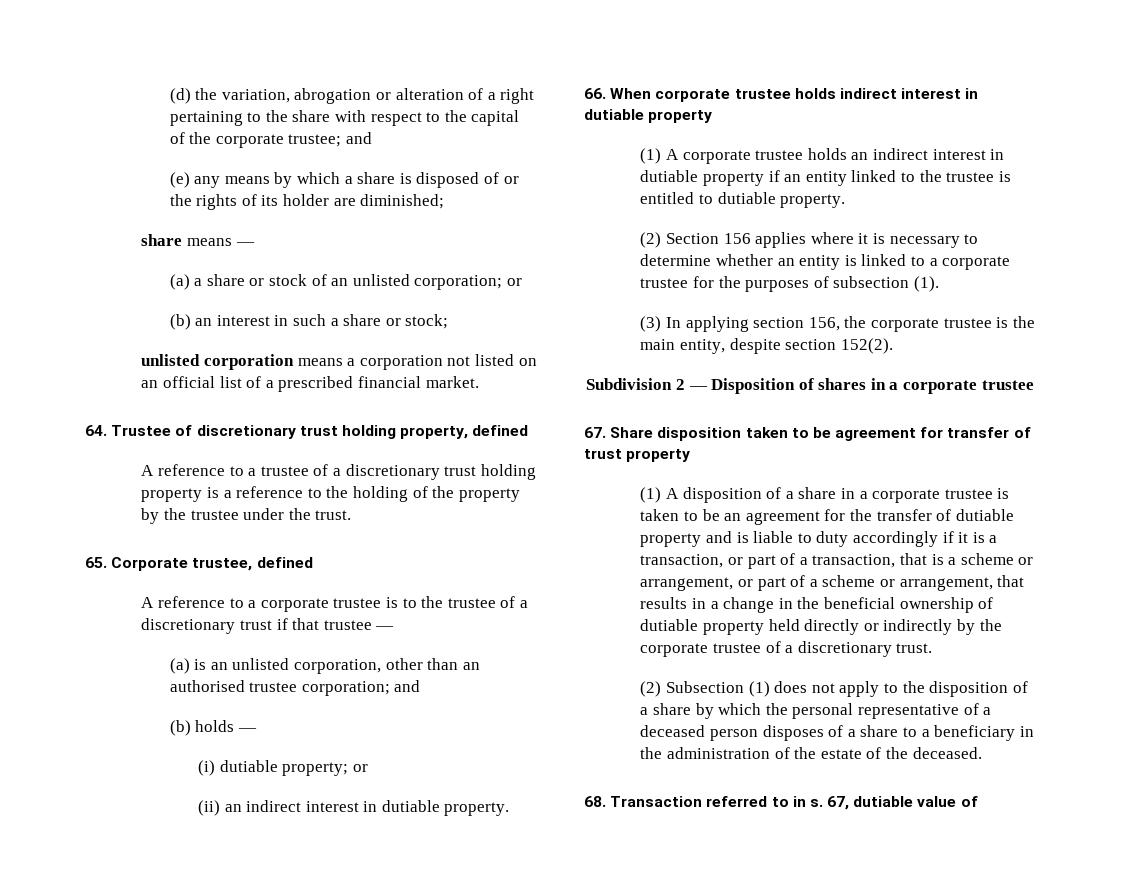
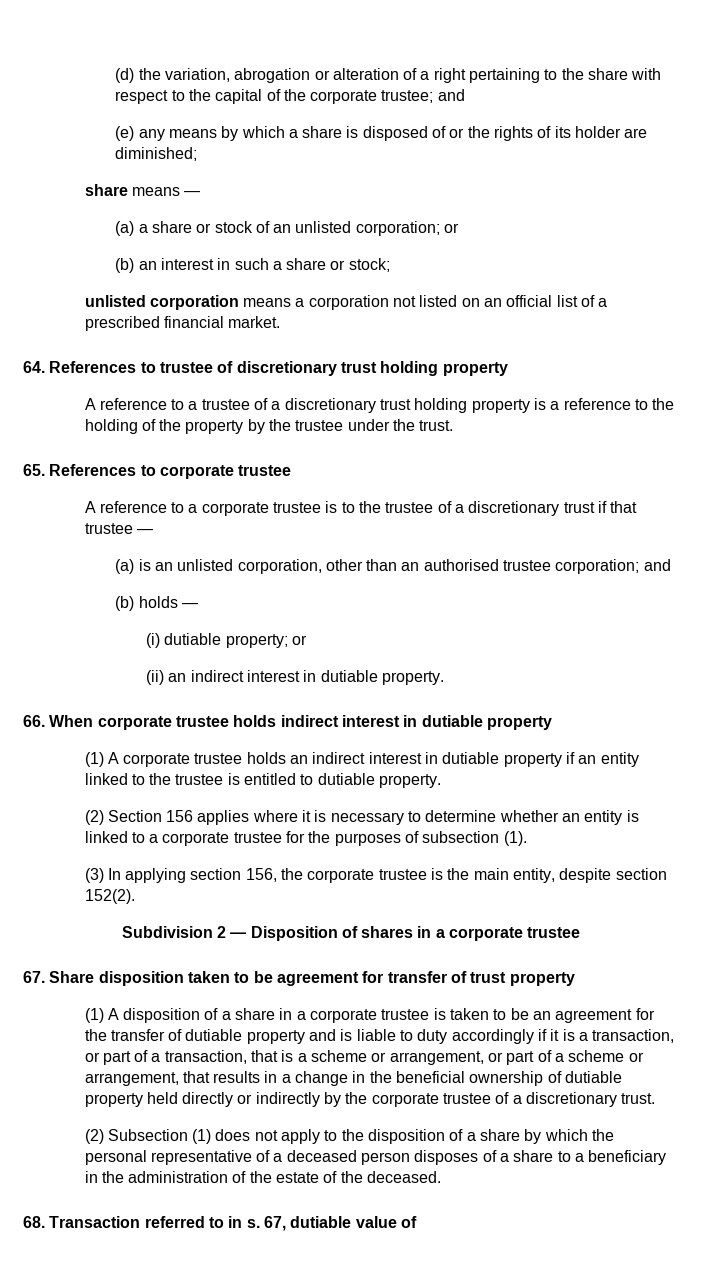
[111,425,172,436] Trustee -> [49,361,213,373] References to trustee
[400,425,529,439] property, defined -> [442,362,508,376] property
[111,557,313,571] Corporate trustee, defined -> [49,464,292,479] References to corporate trustee

